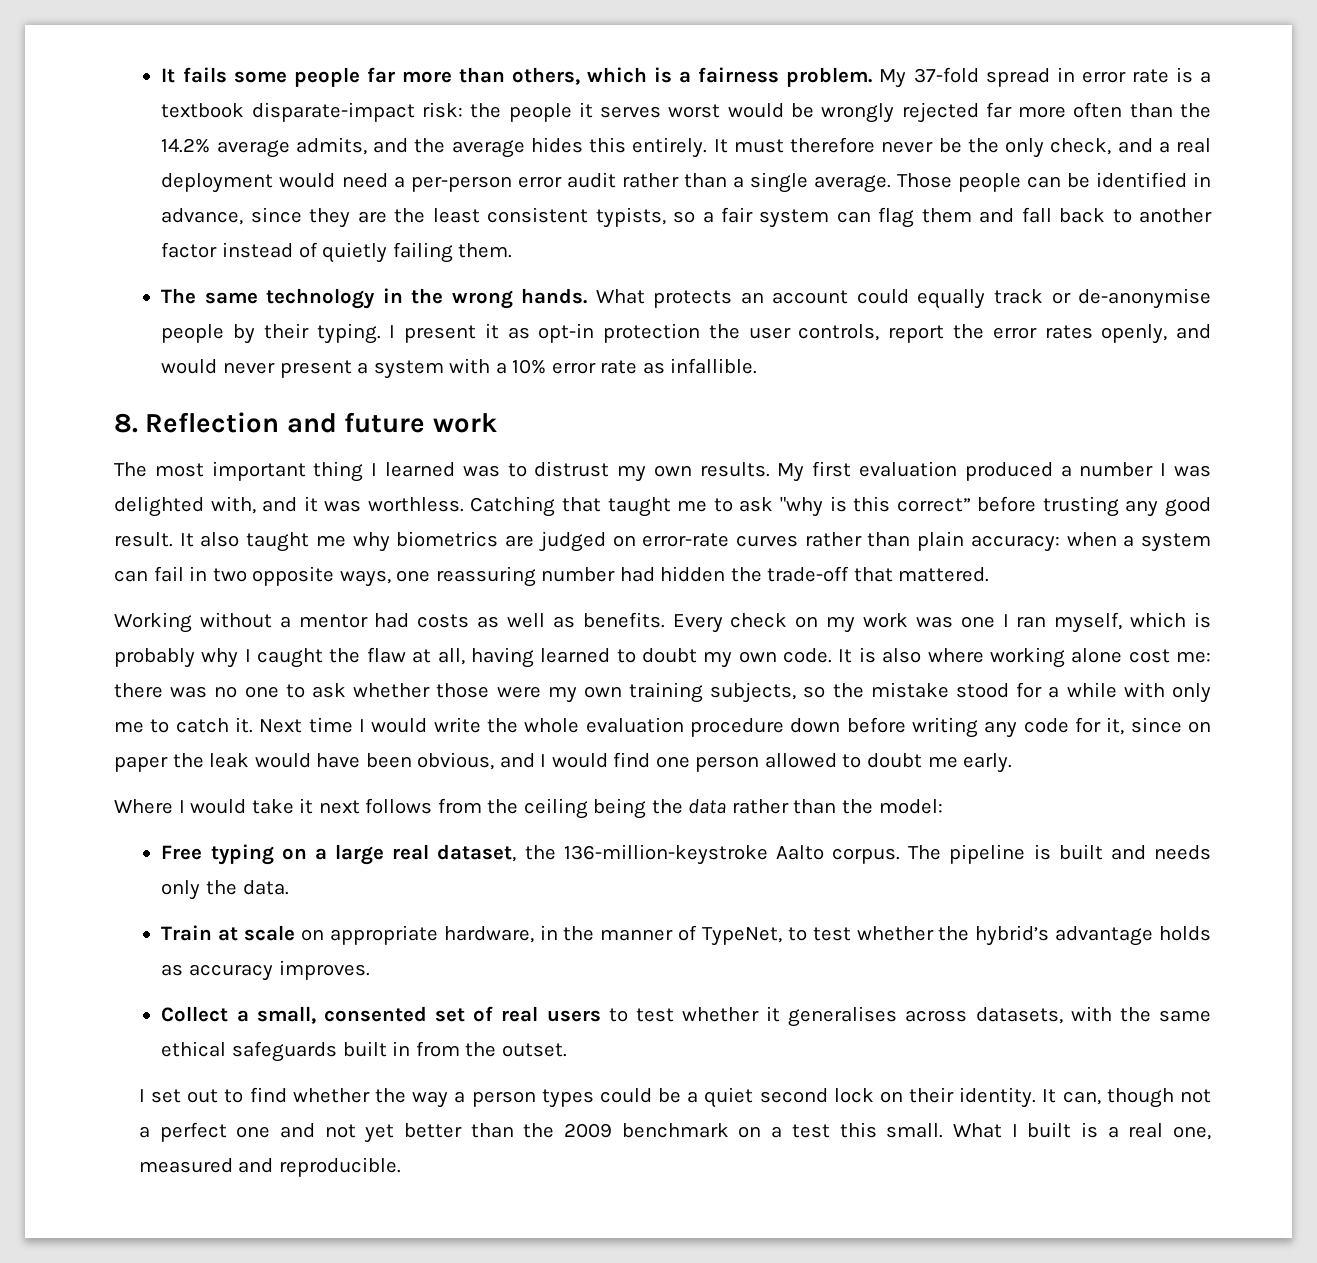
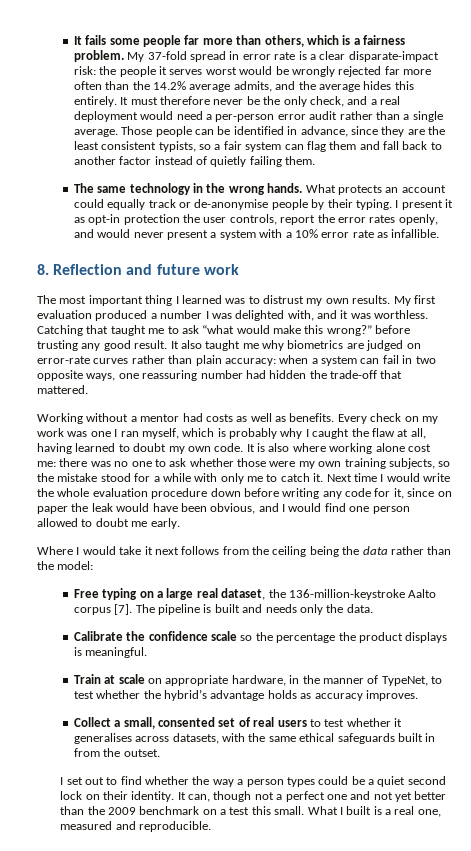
[161,103,245,118] textbook -> [319,51,346,60] clear
[779,496,971,517] "why is this correct” -> [202,325,372,336] “what would make this wrong?”
[832,848,901,864] corpus. -> [73,604,133,615] corpus [7].
(289, 887) none -> [73,631,448,643] [73,647,148,658] // Calibrate the confidence scale so the percentage the product displays is meaningful.

